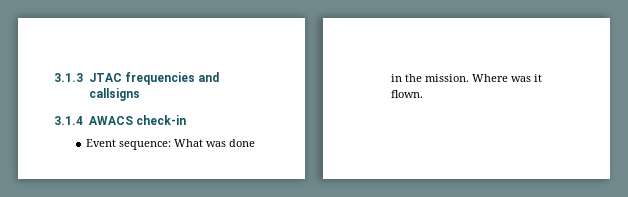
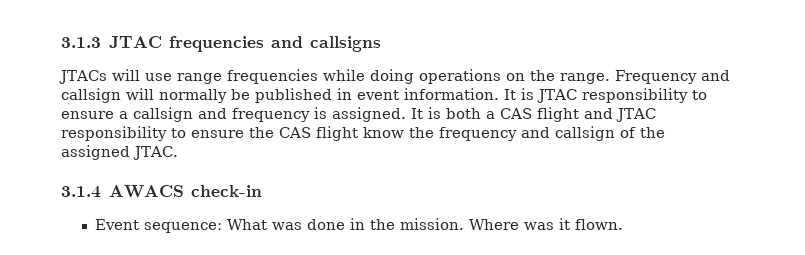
(140, 94) none -> [59,69,730,84] [61,88,707,103] [61,107,656,122] [61,126,665,141] [61,145,178,160] // JTACs will use range frequencies while doing operations on the range. Frequency and callsign will normally be published in event information. It is JTAC responsibility to ensure a callsign and frequency is assigned. It is both a CAS flight and JTAC responsibility to ensure the CAS flight know the frequency and callsign of the assigned JTAC.

